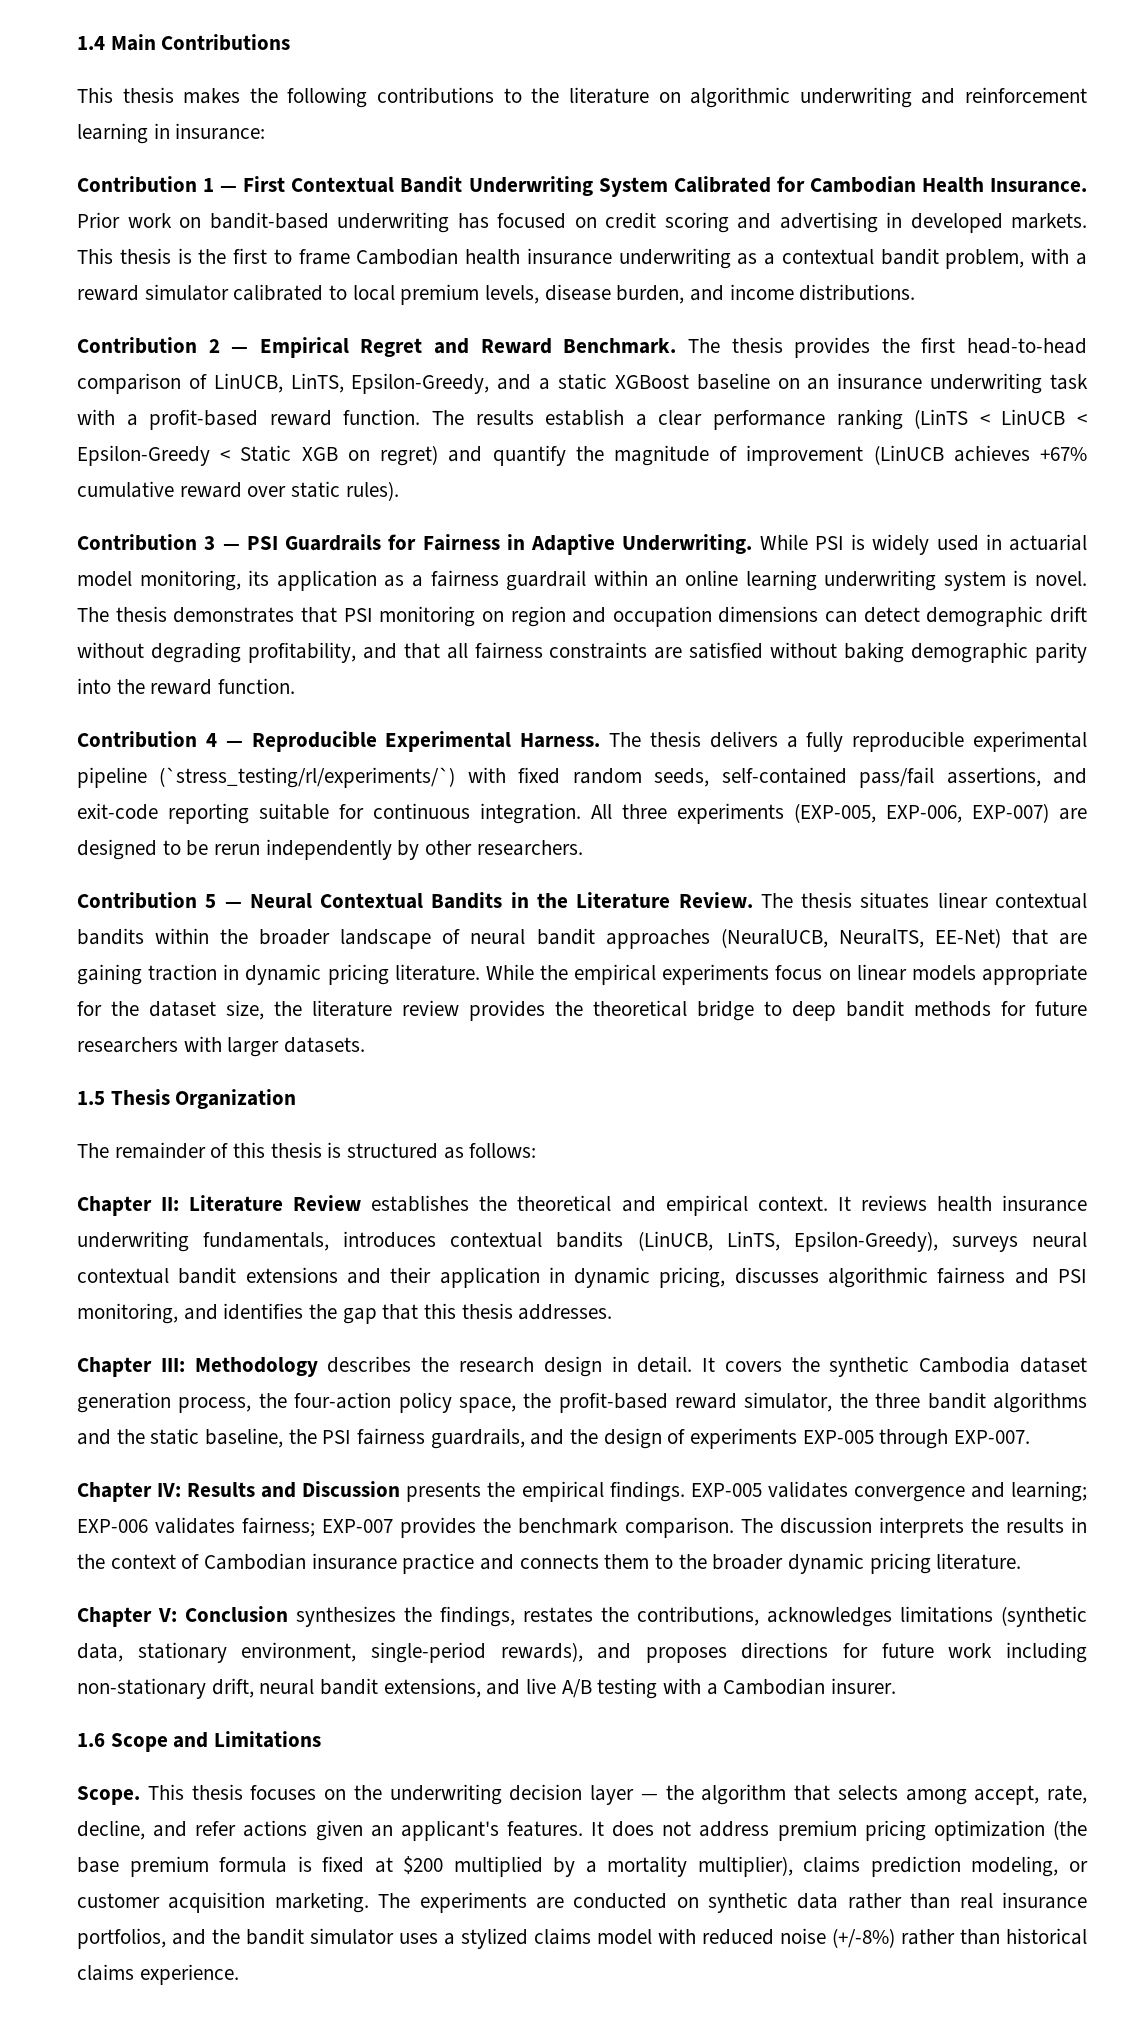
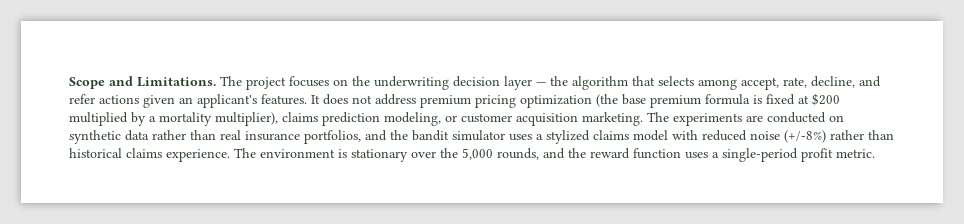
[77,34,291,51] [77,87,1088,108] [77,123,266,144] [77,176,1088,197] [77,212,1087,233] [77,248,1087,269] [77,284,916,305] [77,337,1088,358] [77,373,1088,394] [77,409,1088,430] [77,445,1087,466] [77,481,399,501] [77,534,1087,555] [77,570,1088,591] [77,606,1087,627] [77,642,1087,663] [77,678,296,695] [77,731,1088,752] [77,767,1087,788] [77,803,1087,824] [77,839,583,860] [77,892,1088,909] [77,928,1087,949] [77,964,1087,985] [77,1000,1087,1021] [77,1036,366,1057] [77,1089,297,1109] [77,1142,537,1159] [77,1195,1087,1216] [77,1231,1087,1252] [77,1267,1087,1288] [77,1303,613,1324] [77,1356,1088,1377] [77,1392,1087,1413] [77,1428,1031,1449] [77,1481,1087,1502] [77,1517,1088,1538] [77,1553,1022,1574] [77,1606,1087,1627] [77,1642,1087,1663] [77,1678,897,1699] [77,1731,322,1752] [77,1784,243,1805] 1.4 Main Contributions // This thesis makes the following contributions to the literature on algorithmic underwriting and reinforcement learning in insurance: // Contribution 1 — First Contextual Bandit Underwriting System Calibrated for Cambodian Health Insurance. Prior work on bandit-based underwriting has focused on credit scoring and advertising in developed markets. This thesis is the first to frame Cambodian health insurance underwriting as a contextual bandit problem, with a reward simulator calibrated to local premium levels, disease burden, and income distributions. // Contribution 2 — Empirical Regret and Reward Benchmark. The thesis provides the first head-to-head comparison of LinUCB, LinTS, Epsilon-Greedy, and a static XGBoost baseline on an insurance underwriting task with a profit-based reward function. The results establish a clear performance ranking (LinTS < LinUCB < Epsilon-Greedy < Static XGB on regret) and quantify the magnitude of improvement (LinUCB achieves +67% cumulative reward over static rules). // Contribution 3 — PSI Guardrails for Fairness in Adaptive Underwriting. While PSI is widely used in actuarial model monitoring, its application as a fairness guardrail within an online learning underwriting system is novel. The thesis demonstrates that PSI monitoring on region and occupation dimensions can detect demographic drift without degrading profitability, and that all fairness constraints are satisfied without baking demographic parity into the reward function. // Contribution 4 — Reproducible Experimental Harness. The thesis delivers a fully reproducible experimental pipeline (`stress_testing/rl/experiments/`) with fixed random seeds, self-contained pass/fail assertions, and exit-code reporting suitable for continuous integration. All three experiments (EXP-005, EXP-006, EXP-007) are designed to be rerun independently by other researchers. // Contribution 5 — Neural Contextual Bandits in the Literature Review. The thesis situates linear contextual bandits within the broader landscape of neural bandit approaches (NeuralUCB, NeuralTS, EE-Net) that are gaining traction in dynamic pricing literature. While the empirical experiments focus on linear models appropriate for the dataset size, the literature review provides the theoretical bridge to deep bandit methods for future researchers with larger datasets. // 1.5 Thesis Organization // The remainder of this thesis is structured as follows: // Chapter II: Literature Review establishes the theoretical and empirical context. It reviews health insurance underwriting fundamentals, introduces contextual bandits (LinUCB, LinTS, Epsilon-Greedy), surveys neural contextual bandit extensions and their application in dynamic pricing, discusses algorithmic fairness and PSI monitoring, and identifies the gap that this thesis addresses. // Chapter III: Methodology describes the research design in detail. It covers the synthetic Cambodia dataset generation process, the four-action policy space, the profit-based reward simulator, the three bandit algorithms and the static baseline, the PSI fairness guardrails, and the design of experiments EXP-005 through EXP-007. // Chapter IV: Results and Discussion presents the empirical findings. EXP-005 validates convergence and learning; EXP-006 validates fairness; EXP-007 provides the benchmark comparison. The discussion interprets the results in the context of Cambodian insurance practice and connects them to the broader dynamic pricing literature. // Chapter V: Conclusion synthesizes the findings, restates the contributions, acknowledges limitations (synthetic data, stationary environment, single-period rewards), and proposes directions for future work including non-stationary drift, neural bandit extensions, and live A/B testing with a Cambodian insurer. // 1.6 Scope and Limitations // Scope. This thesis -> [69,76,286,90] Scope and Limitations. The project
(239, 1974) none -> [234,148,875,162] The environment is stationary over the 5,000 rounds, and the reward function uses a single-period profit metric.

